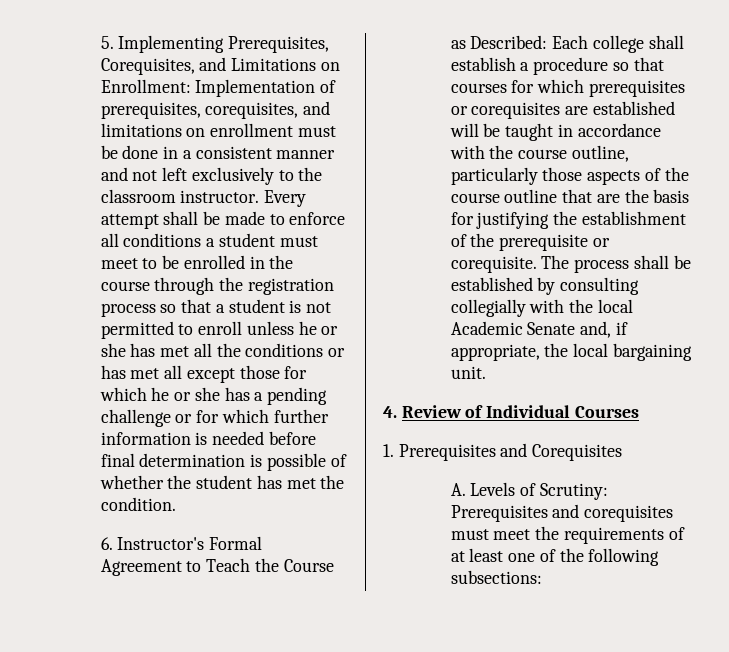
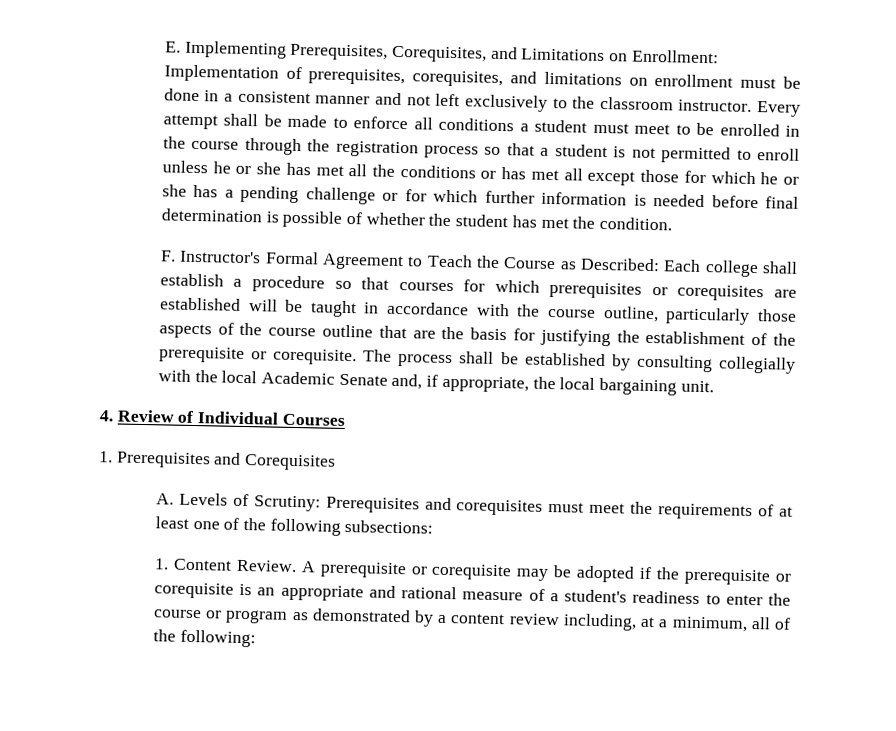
[100,36,114,49] 5. -> [164,41,181,53] E.
[100,537,113,550] 6. -> [159,250,176,262] F.
(542, 577) none -> [153,558,791,586] [153,582,792,606] [152,608,791,632] [152,629,256,648] // 1. Content Review. A prerequisite or corequisite may be adopted if the prerequisite or corequisite is an appropriate and rational measure of a student's readiness to enter the course or program as demonstrated by a content review including, at a minimum, all of the following:

